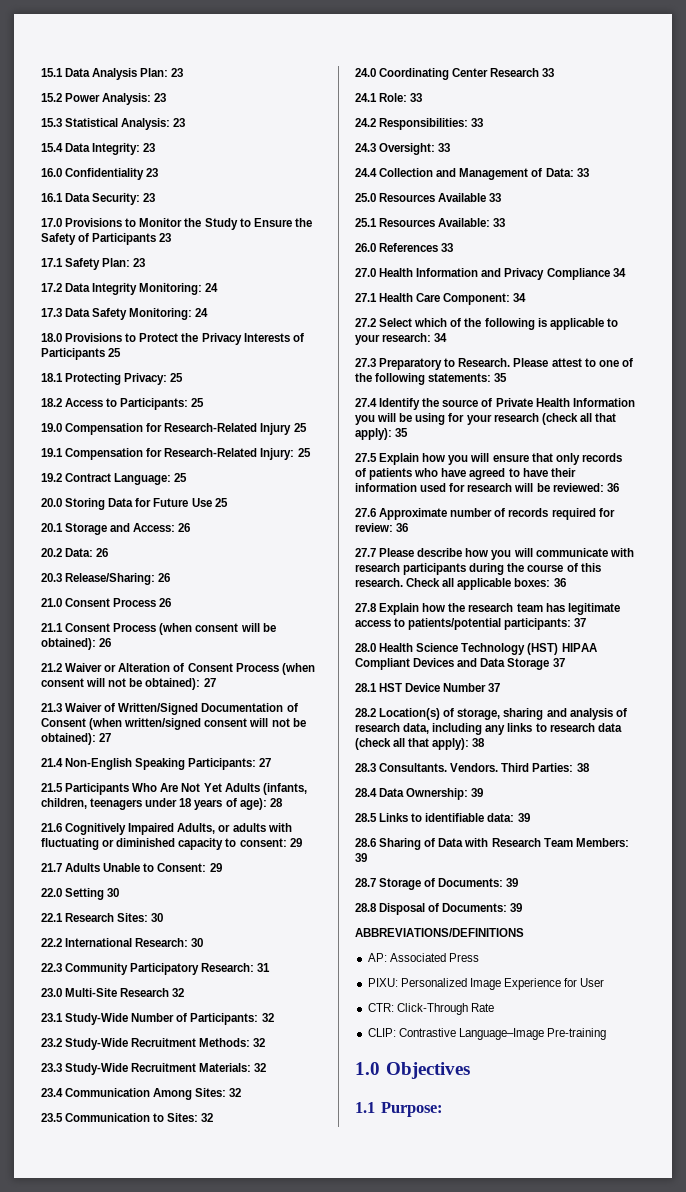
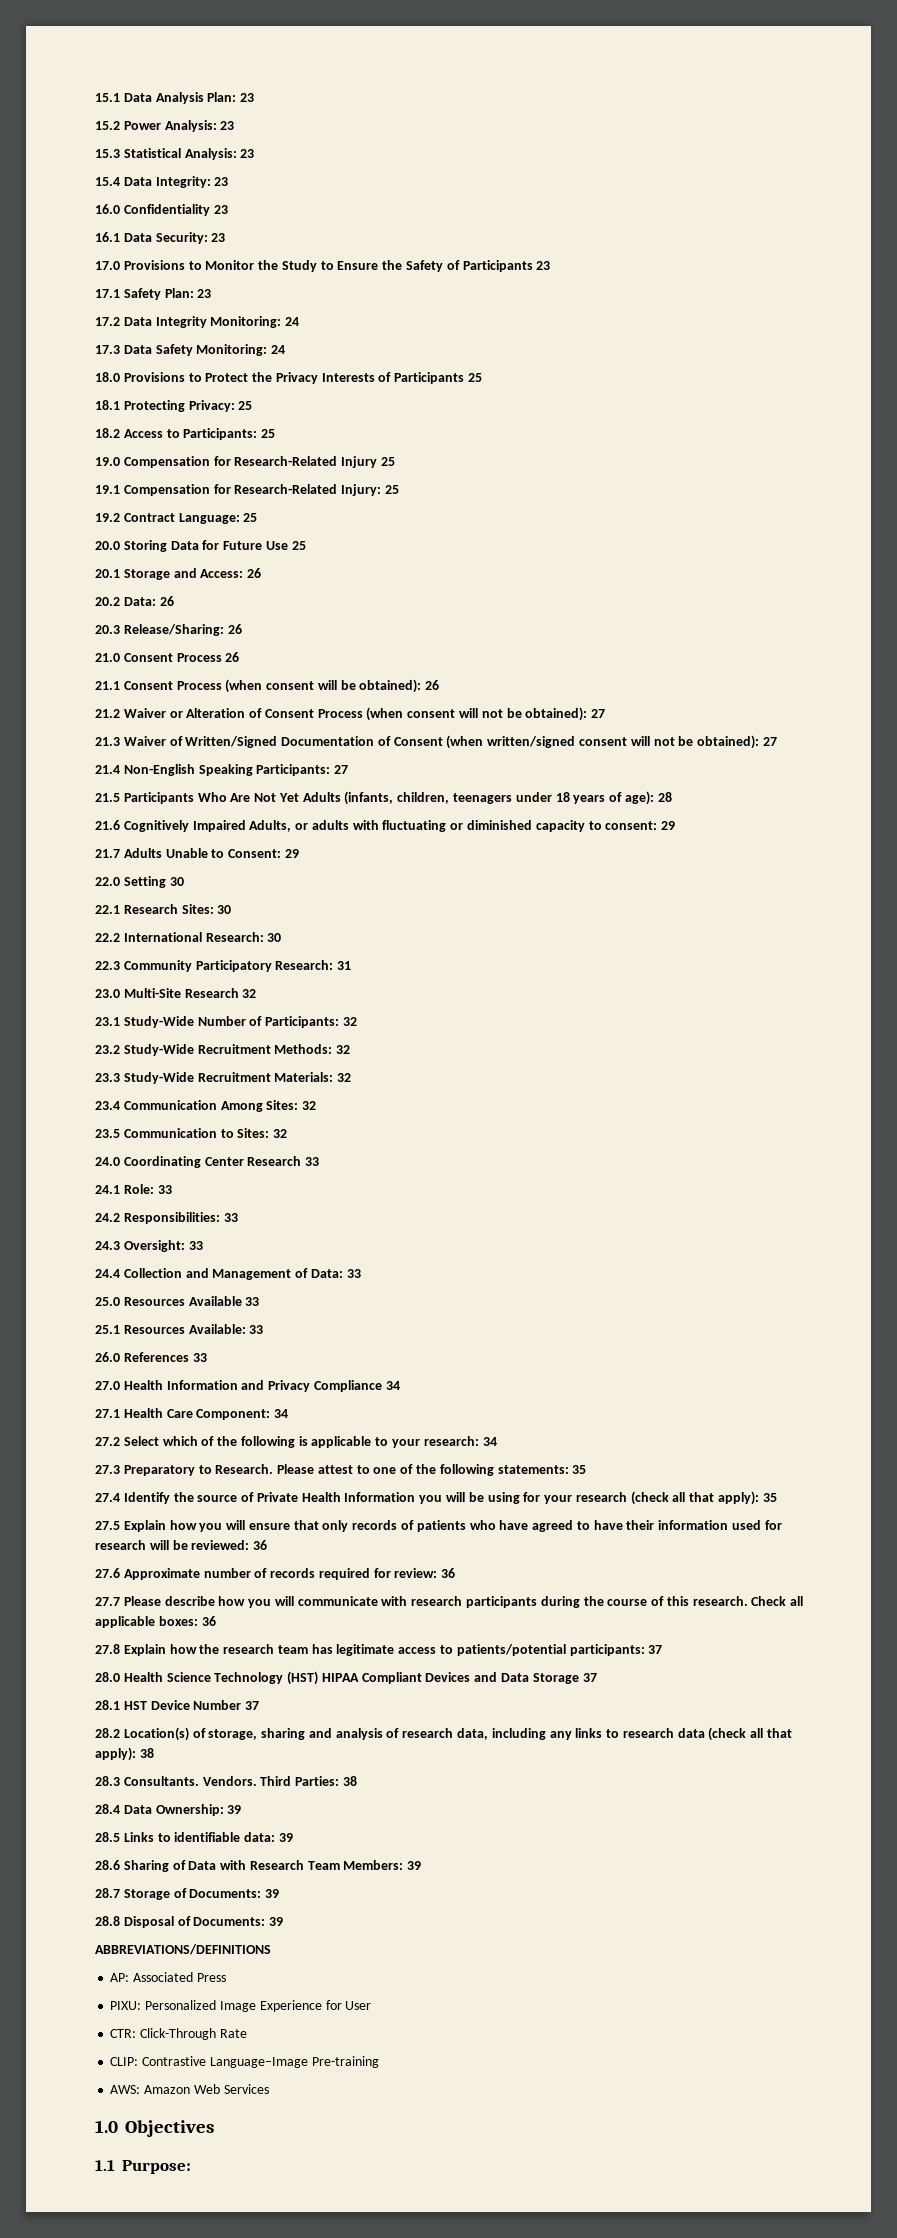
(606, 1034) none -> [110,2084,269,2094] // AWS: Amazon Web Services

